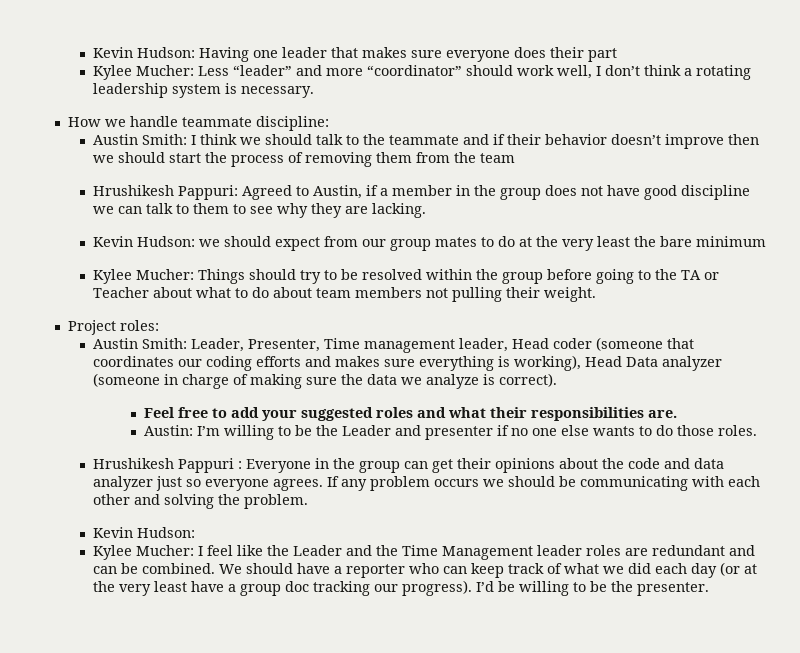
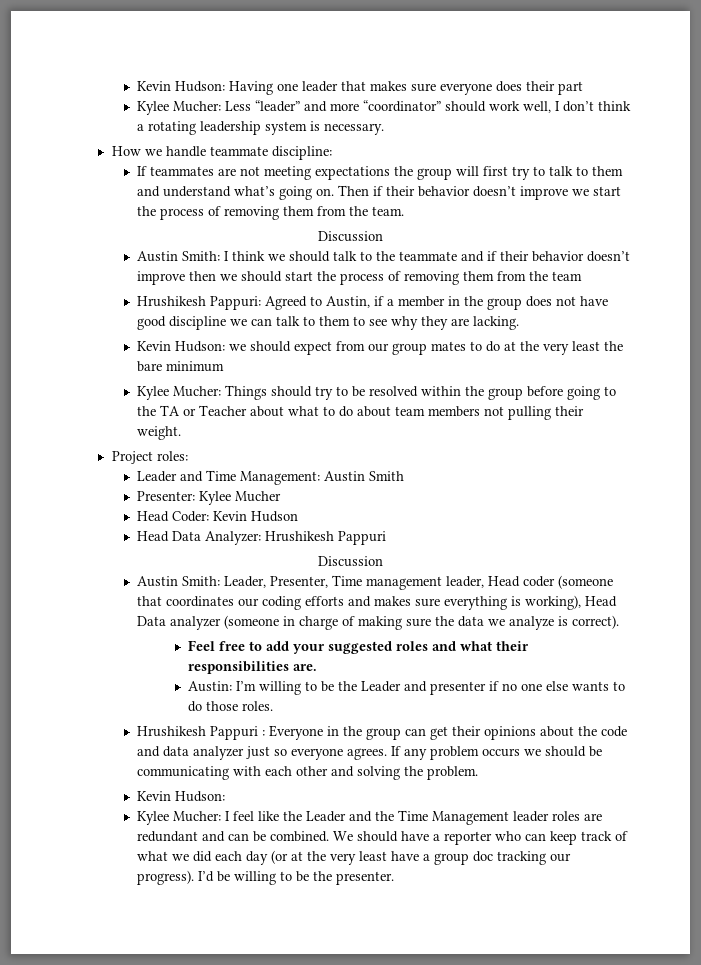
(330, 123) none -> [137,166,624,180] [137,185,622,200] [137,206,405,220] [318,231,383,242] // If teammates are not meeting expectations the group will first try to talk to them and understand what’s going on. Then if their behavior doesn’t improve we start the process of removing them from the team. // Discussion
(160, 325) none -> [137,470,405,485] [137,491,282,505] [137,511,299,522] [137,531,387,545] [318,556,383,567] // Leader and Time Management: Austin Smith // Presenter: Kylee Mucher // Head Coder: Kevin Hudson // Head Data Analyzer: Hrushikesh Pappuri // Discussion

